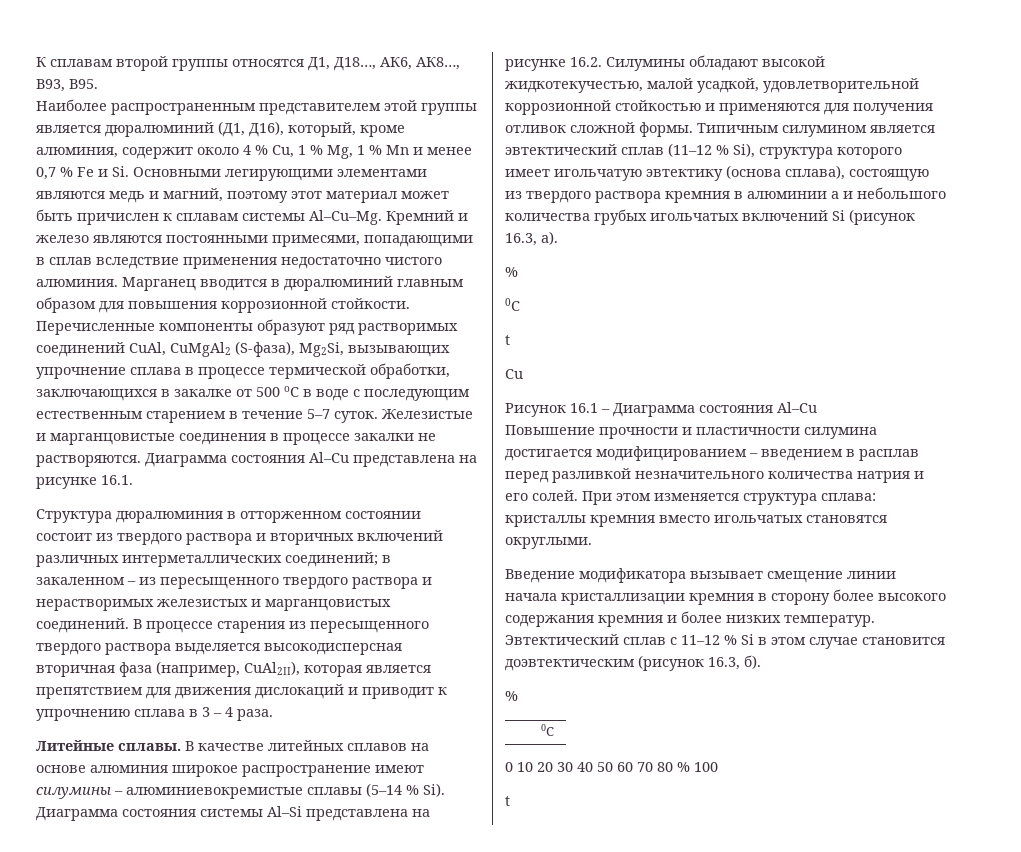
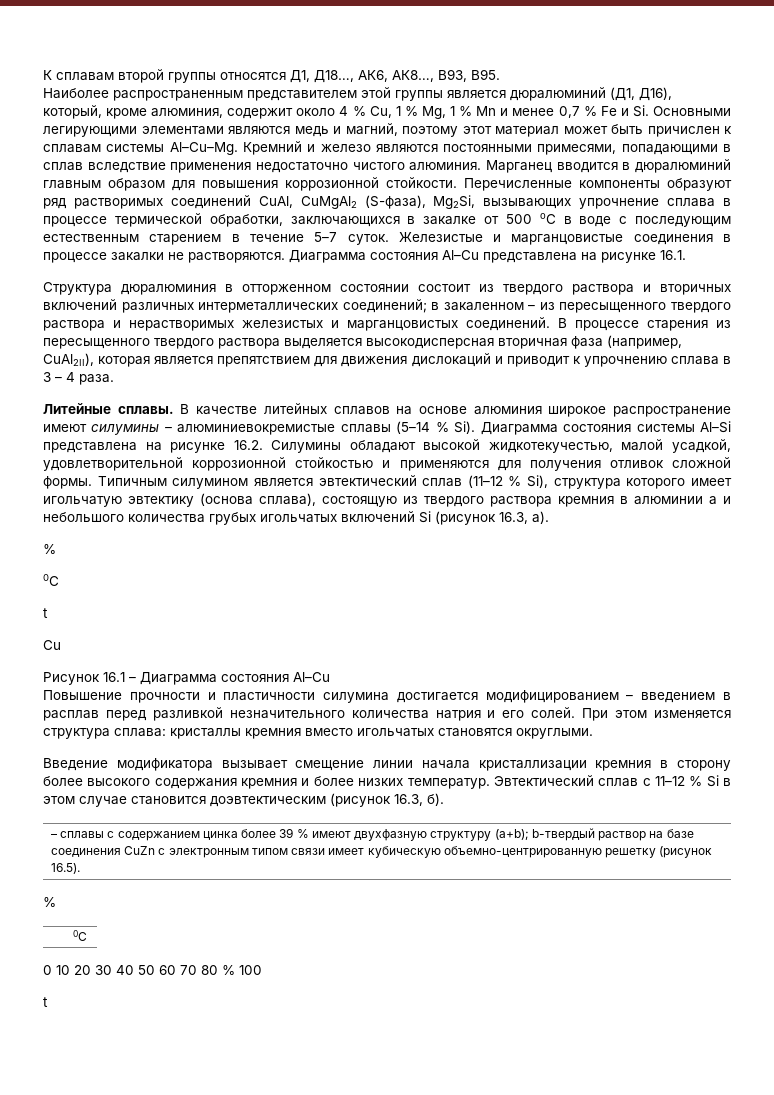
(761, 662) none -> [50,828,694,841] [50,846,713,858] [50,863,80,874] // – сплавы с содержанием цинка более 39 % имеют двухфазную структуру (a+b); b-твердый раствор на базе соединения CuZn с электронным типом связи имеет кубическую объемно-центрированную решетку (рисунок 16.5).

